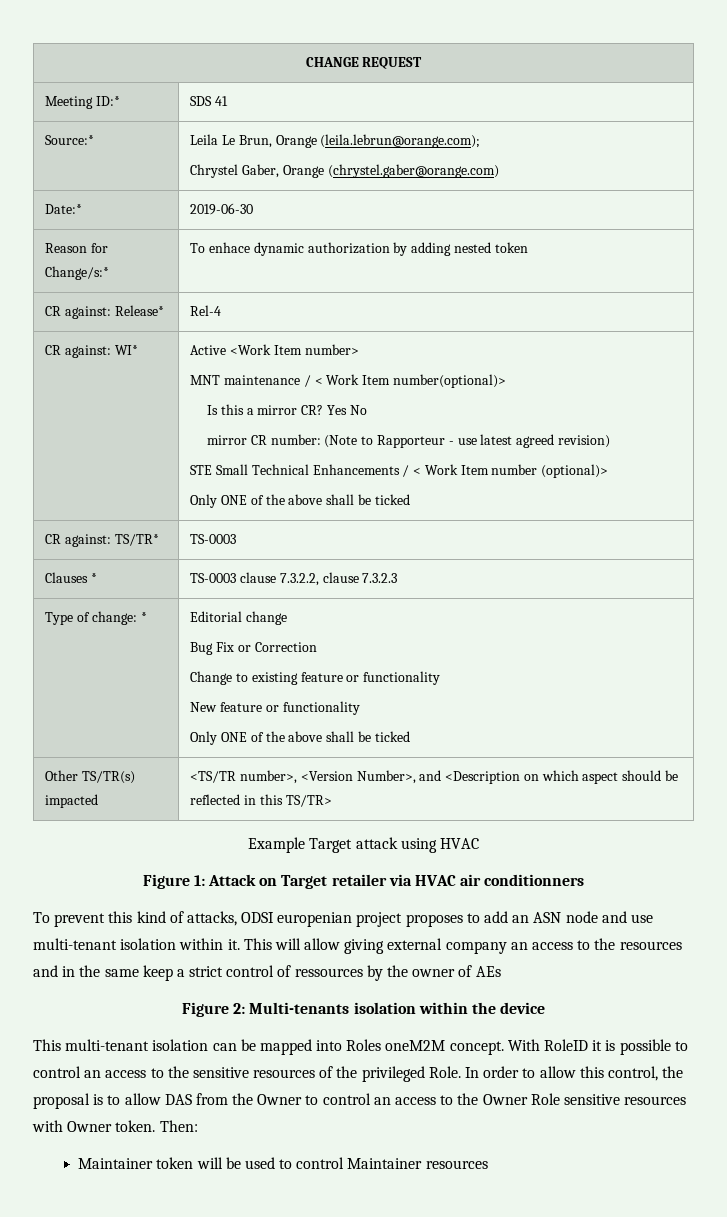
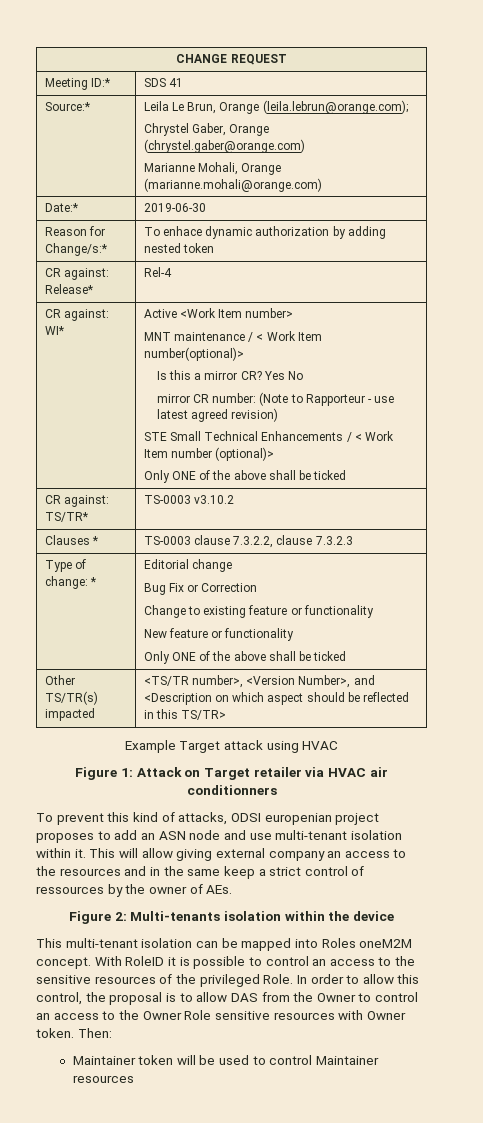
(499, 171) none -> [143,162,282,175] [143,178,322,192] // Marianne Mohali, Orange (marianne.mohali@orange.com)
(237, 539) none -> [193,495,234,504] v3.10.2
[475,966,501,977] AEs -> [206,885,233,894] AEs.

